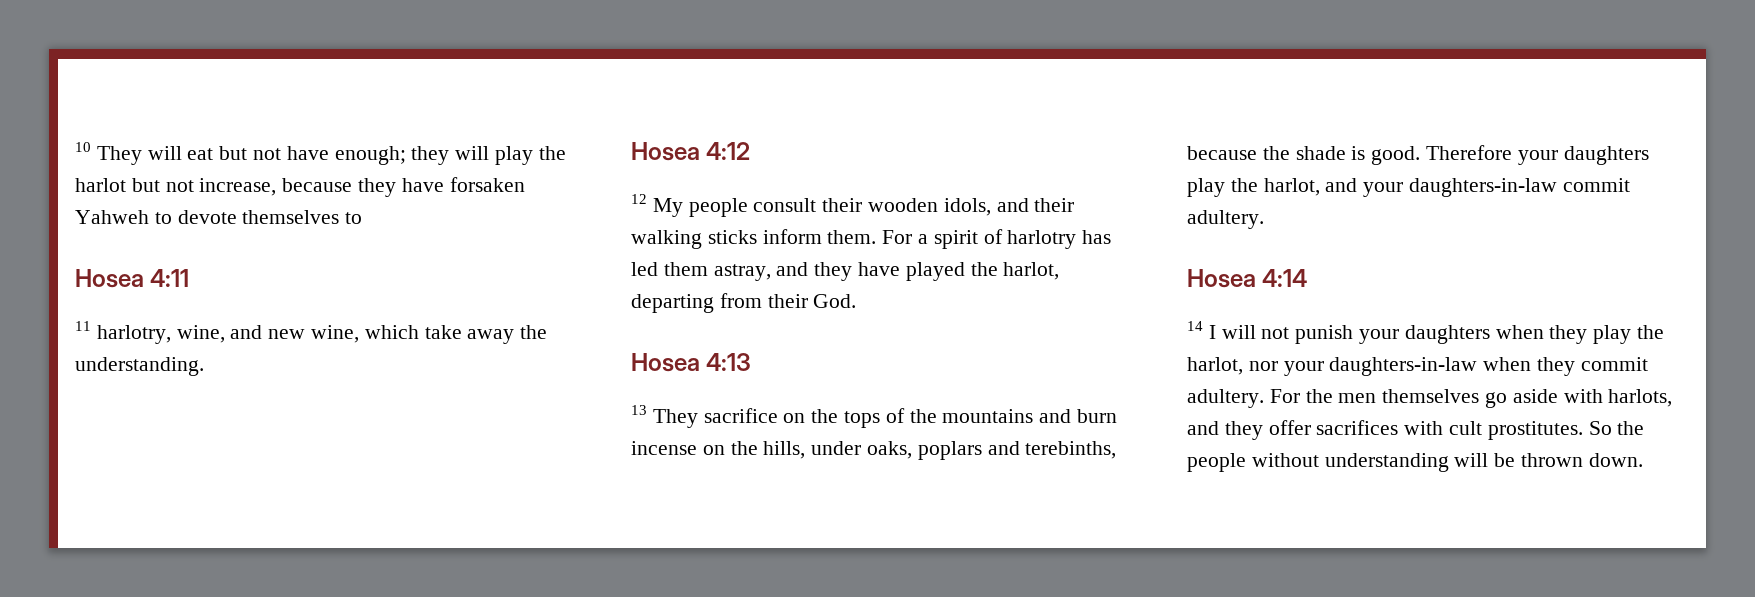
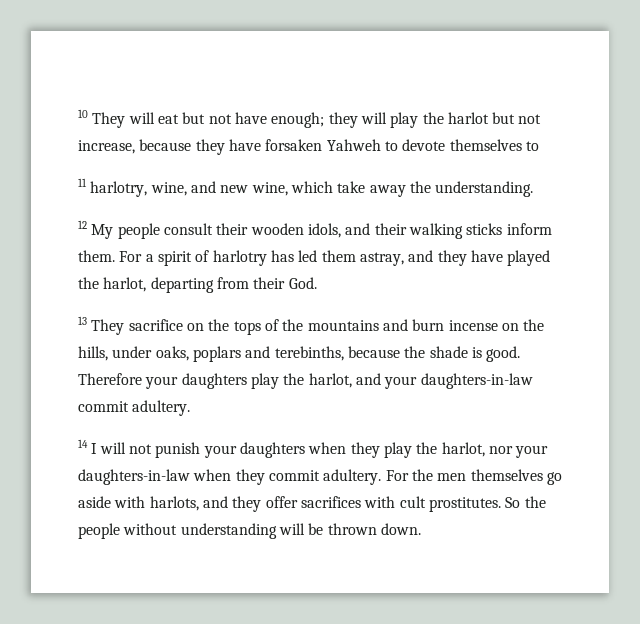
[75,269,190,288] // Hosea 4:11 -> (539, 146) none
[631,142,751,161] // Hosea 4:12 -> (534, 189) none
[631,353,752,372] // Hosea 4:13 -> (317, 283) none
[1187,269,1308,288] // Hosea 4:14 -> (191, 408) none

